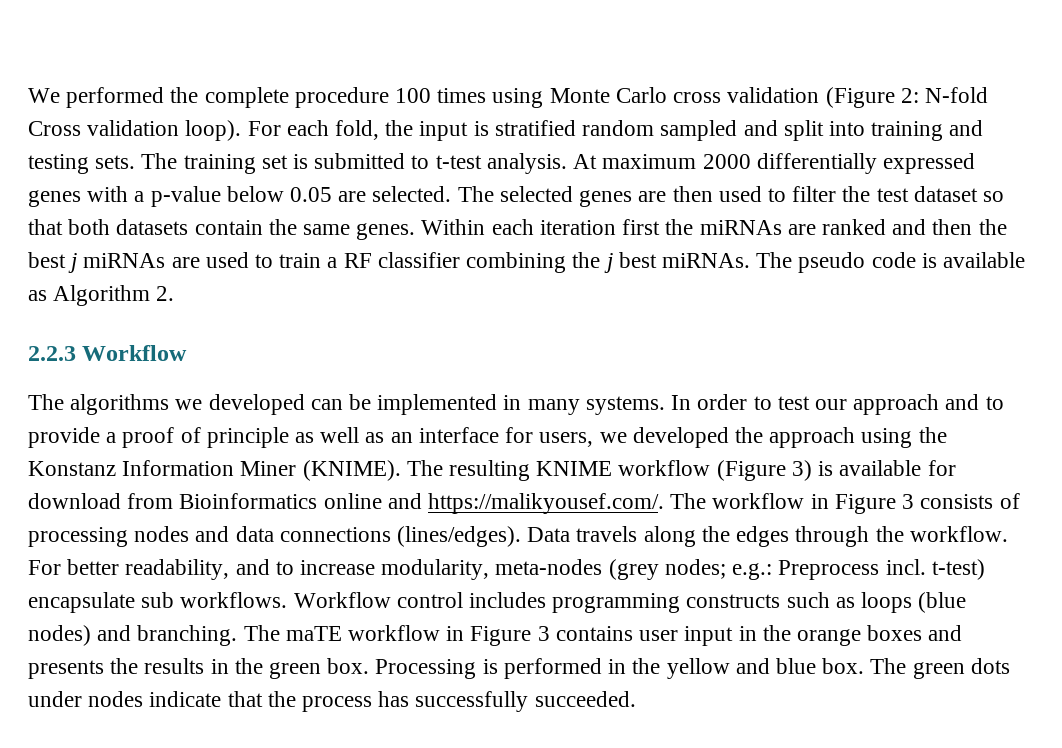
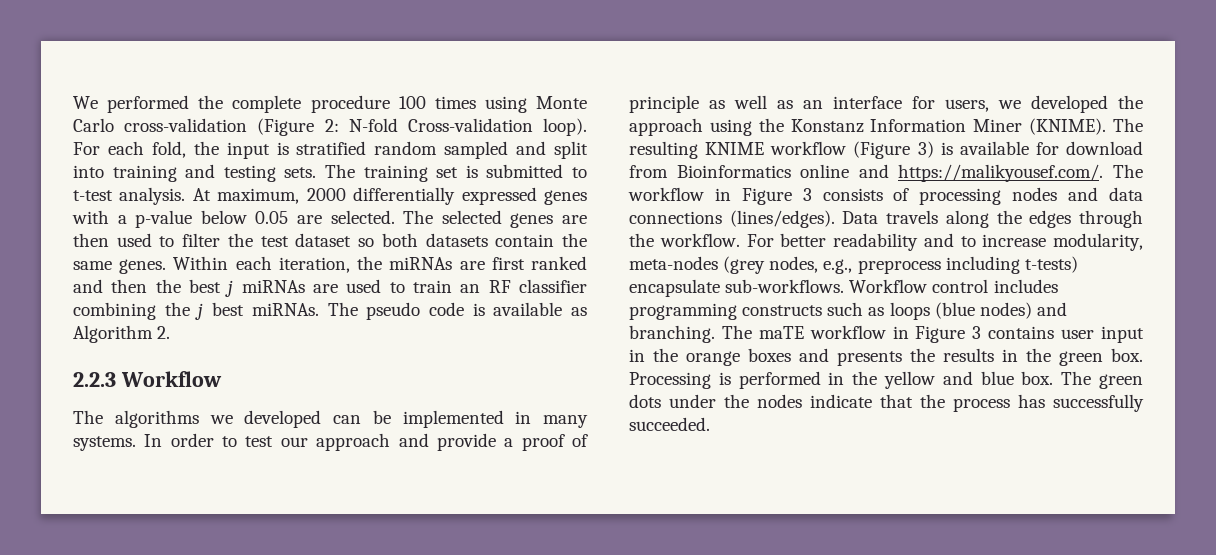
[673,87,820,103] cross validation -> [124,118,248,132] cross-validation
[28,120,180,136] Cross validation -> [407,118,533,132] Cross-validation
[602,154,697,169] maximum -> [217,188,300,204] maximum,
[28,219,63,235] that -> (375, 242) none
[539,219,661,235] iteration first -> [278,257,350,273] iteration,
(816, 229) none -> [491,257,525,270] first
[327,257,338,268] a -> [460,284,481,293] an
[985,396,1004,410] to -> (429, 440) none
[125,559,230,580] readability, -> [833,233,918,251] readability
[664,559,985,580] [28,592,288,613] nodes; e.g.: Preprocess incl. t-test) encapsulate sub workflows. -> [769,256,1078,274] [629,279,845,297] nodes, e.g., preprocess including t-tests) encapsulate sub-workflows.
(82, 699) none -> [724,394,749,408] the

